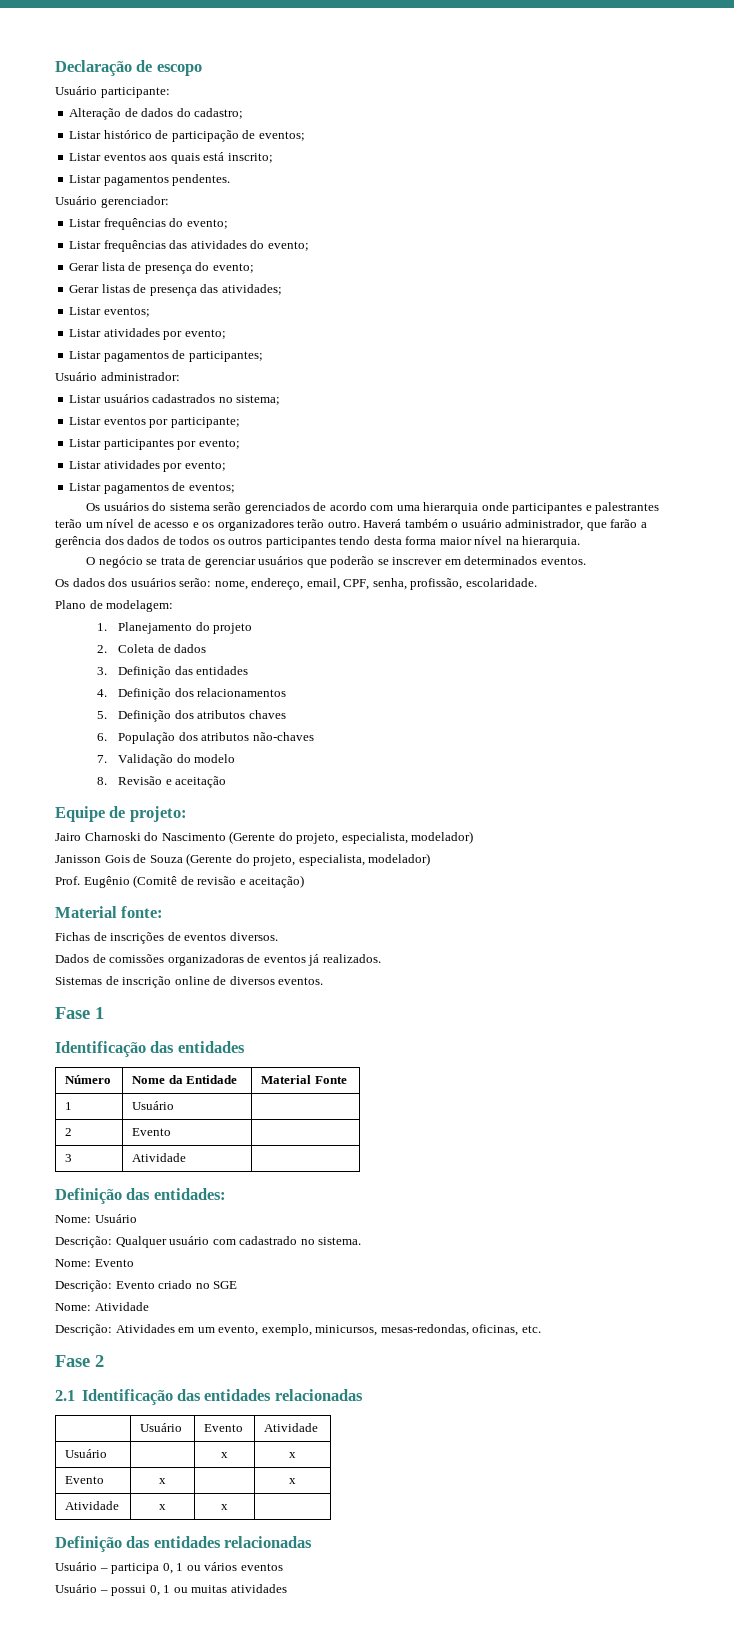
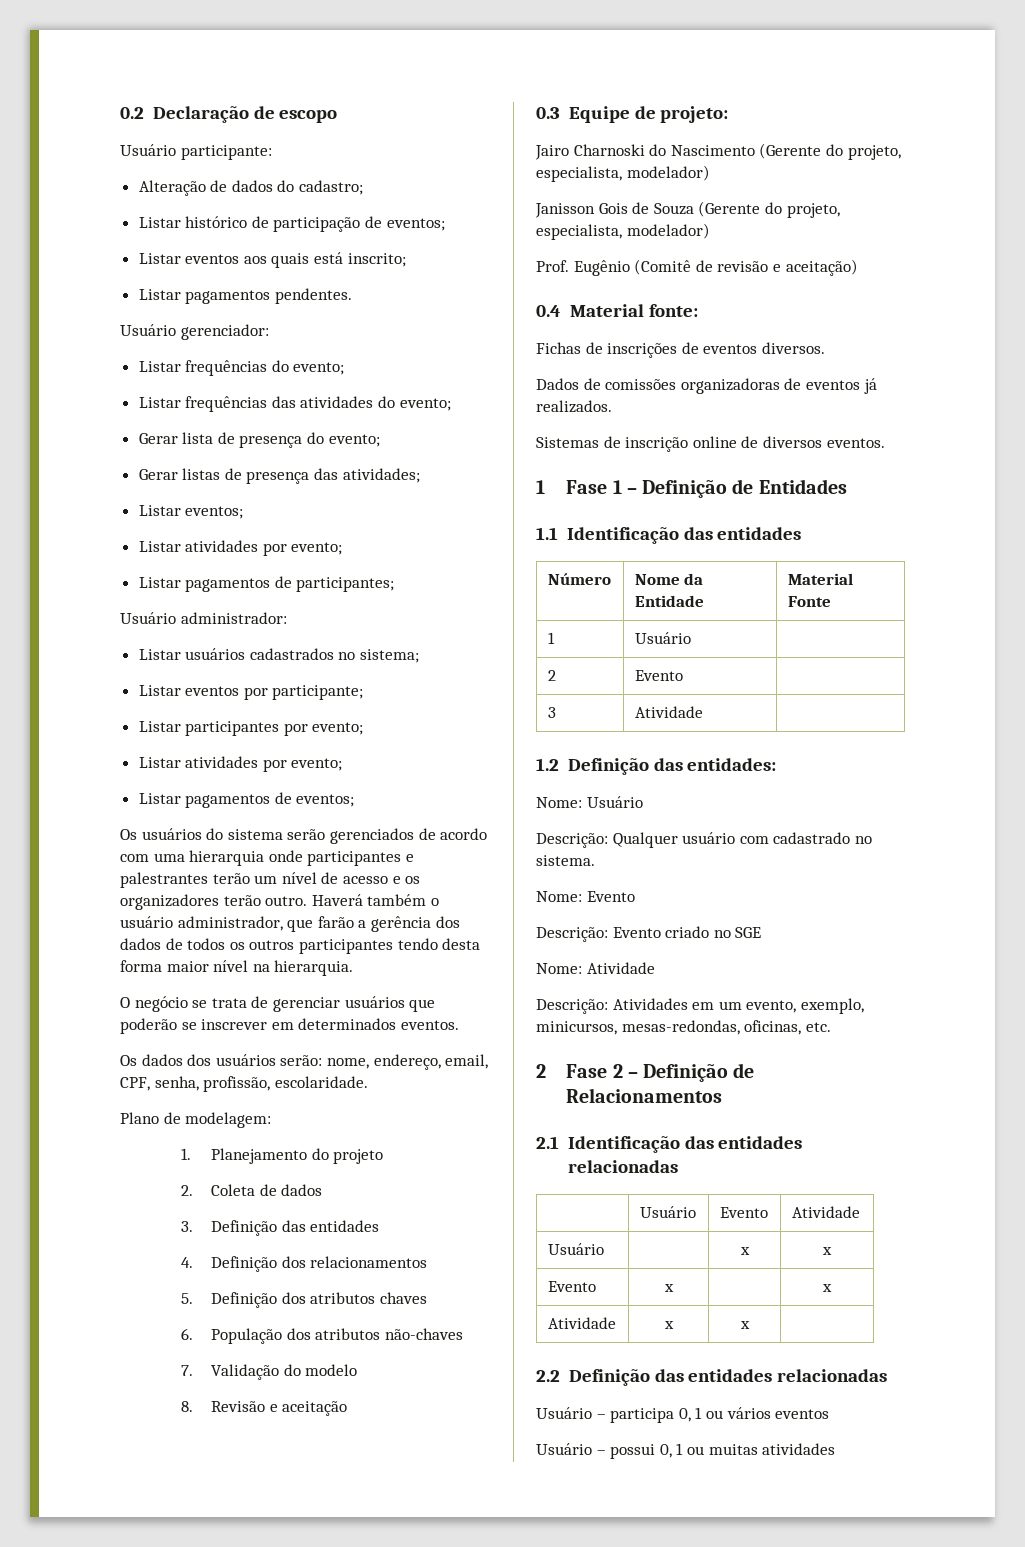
(55, 68) none -> [120,107,144,119] 0.2
(227, 782) none -> [536,107,560,119] 0.3
(305, 881) none -> [536,305,561,317] 0.4
(324, 981) none -> [536,480,545,494] 1
(104, 1013) // -> [626,479,847,498] [536,527,558,540] – Definição de Entidades // 1.1
(187, 1157) none -> [536,758,559,771] 1.2
(541, 1329) none -> [536,1064,546,1078] 2
(104, 1361) none -> [627,1063,755,1082] [566,1088,723,1103] – Definição de Relacionamentos
(228, 1507) none -> [536,1370,560,1382] 2.2

